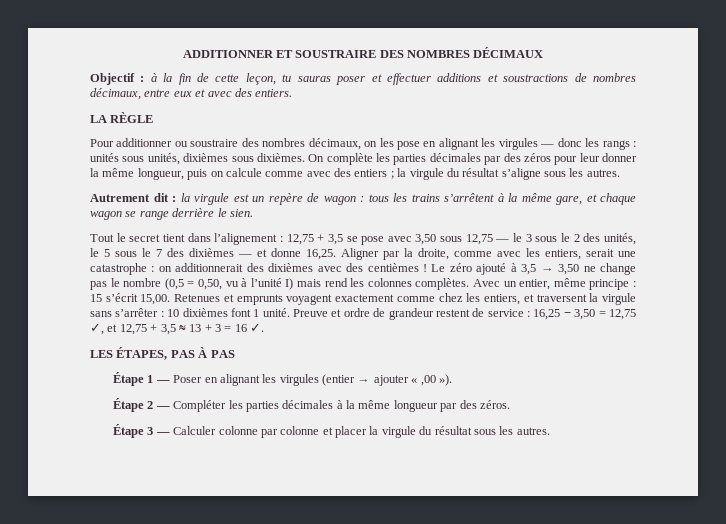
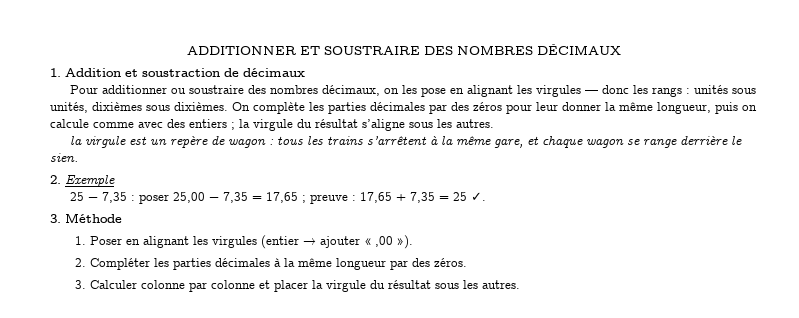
[90,73,637,85] [90,88,293,100] [90,112,154,123] Objectif : à la fin de cette leçon, tu sauras poser et effectuer additions et soustractions de nombres décimaux, entre eux et avec des entiers. // LA RÈGLE -> [50,68,305,77] 1. Addition et soustraction de décimaux
[90,193,176,202] Autrement dit : -> (494, 123) none
[90,233,637,245] [90,248,636,260] [90,263,637,275] [90,278,637,290] [90,293,636,305] [90,308,637,320] [90,323,265,335] [90,347,235,360] [113,372,170,386] Tout le secret tient dans l’alignement : 12,75 + 3,5 se pose avec 3,50 sous 12,75 — le 3 sous le 2 des unités, le 5 sous le 7 des dixièmes — et donne 16,25. Aligner par la droite, comme avec les entiers, serait une catastrophe : on additionnerait des dixièmes avec des centièmes ! Le zéro ajouté à 3,5 → 3,50 ne change pas le nombre (0,5 = 0,50, vu à l’unité I) mais rend les colonnes complètes. Avec un entier, même principe : 15 s’écrit 15,00. Retenues et emprunts voyagent exactement comme chez les entiers, et traversent la virgule sans s’arrêter : 10 dixièmes font 1 unité. Preuve et ordre de grandeur restent de service : 16,25 − 3,50 = 12,75 ✓, et 12,75 + 3,5 ≈ 13 + 3 = 16 ✓. // LES ÉTAPES, PAS À PAS // Étape 1 — -> [50,175,115,187] [70,192,487,204] [50,213,122,223] [74,236,86,245] 2. Exemple // 25 − 7,35 : poser 25,00 − 7,35 = 17,65 ; preuve : 17,65 + 7,35 = 25 ✓. // 3. Méthode // 1.
[113,398,170,412] Étape 2 — -> [74,258,86,267] 2.
[113,424,170,438] Étape 3 — -> [74,280,86,289] 3.

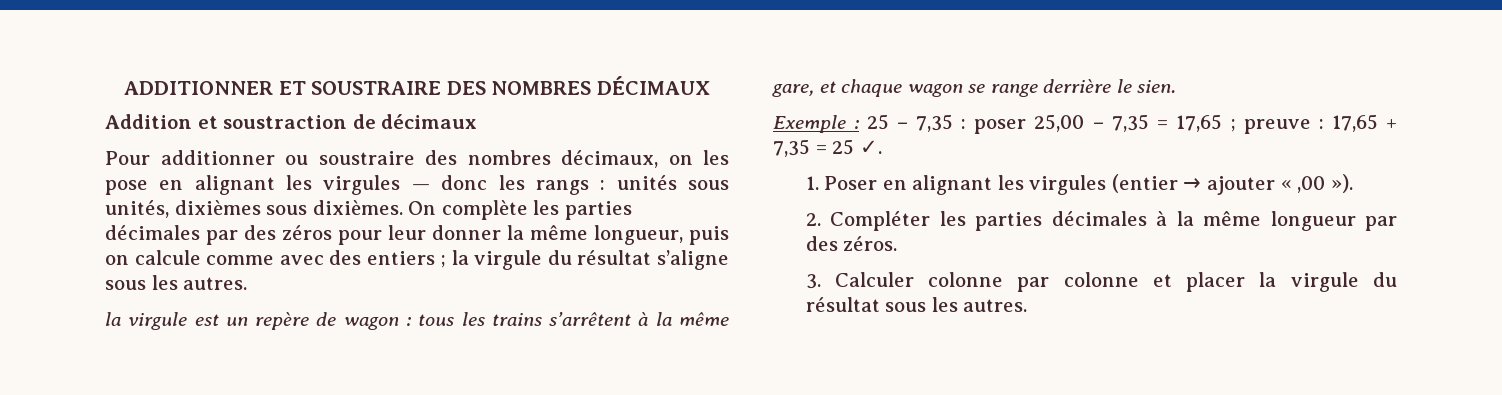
[50,68,61,77] 1. -> (710, 85) none
[50,175,61,184] 2. -> (1177, 86) none
(115, 181) // -> [854,120,860,129] :
[50,213,122,223] // 3. Méthode -> (882, 147) none

